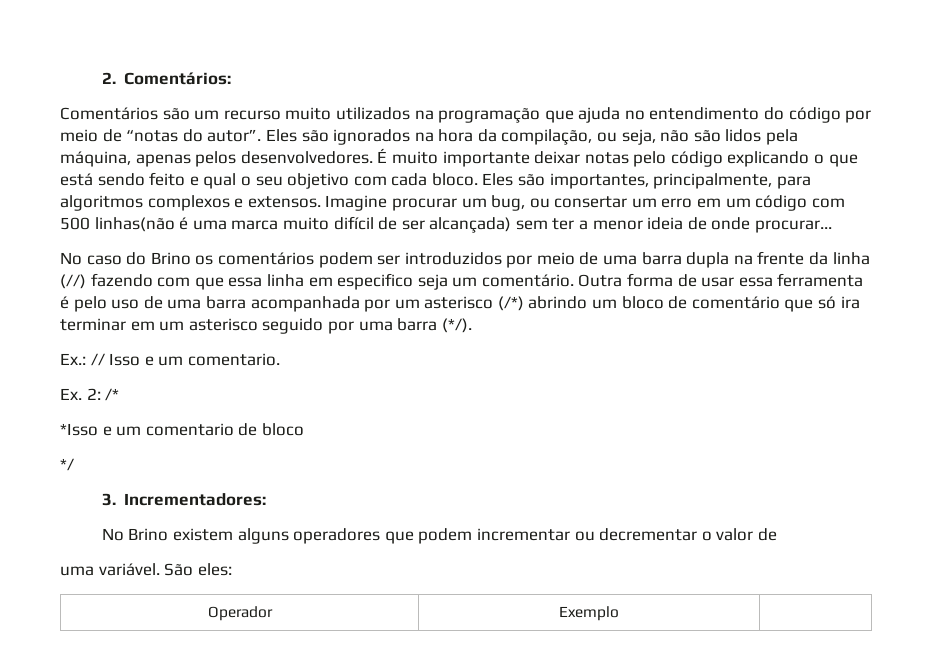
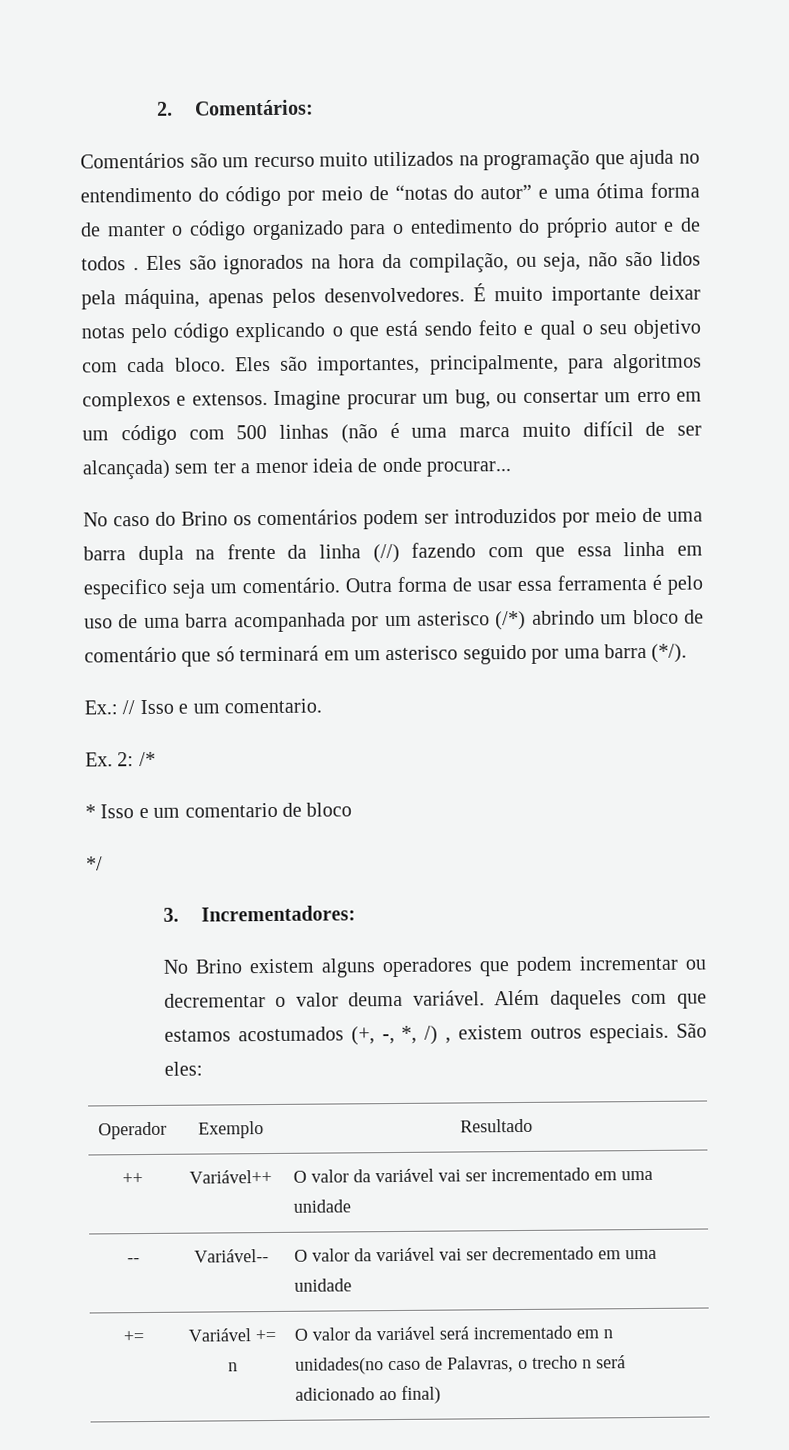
[207,129,262,142] autor”. -> [480,182,700,200] [80,217,701,241] [81,256,139,271] autor” e uma ótima forma de manter o código organizado para o entedimento do próprio autor e de todos .
[94,217,175,232] linhas(não -> [279,423,378,444] linhas (não
[840,296,860,309] [60,318,126,331] ira terminar -> [239,645,320,662] terminará
[60,423,98,436] *Isso -> [85,804,135,819] * Isso
[757,528,777,541] [60,563,232,576] [207,606,273,621] [559,606,619,621] de // uma variável. São eles: // Operador | Exemplo | -> [348,989,707,1010] [163,1022,707,1046] [163,1061,203,1076] [98,1121,167,1140] [197,1121,264,1139] [459,1118,533,1133] [122,1172,143,1185] [189,1170,272,1184] [293,1167,654,1183] [293,1199,352,1213] [127,1258,140,1264] [194,1249,269,1263] [294,1246,658,1262] [294,1278,353,1292] [123,1330,144,1343] [187,1328,276,1342] [227,1362,238,1372] [294,1325,614,1341] [295,1355,627,1375] [295,1385,442,1404] deuma variável. Além daqueles com que estamos acostumados (+, -, *, /) , existem outros especiais. São eles: // Operador | Exemplo | Resultado // ++ | Variável++ | O valor da variável vai ser incrementado em uma unidade // -- | Variável-- | O valor da variável vai ser decrementado em uma unidade // += | Variável += n | O valor da variável será incrementado em n unidades(no caso de Palavras, o trecho n será adicionado ao final)

